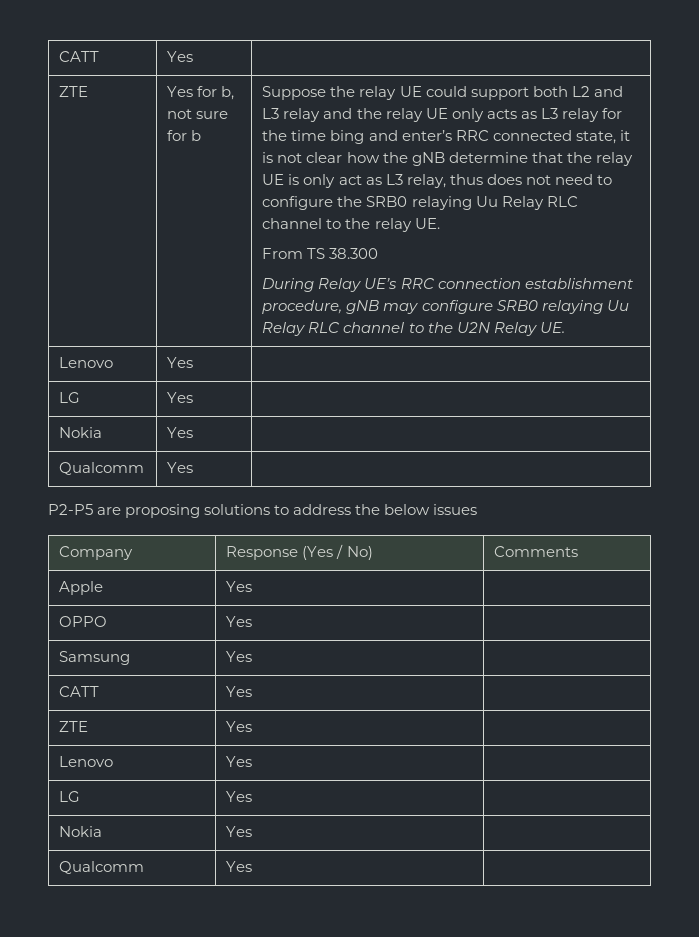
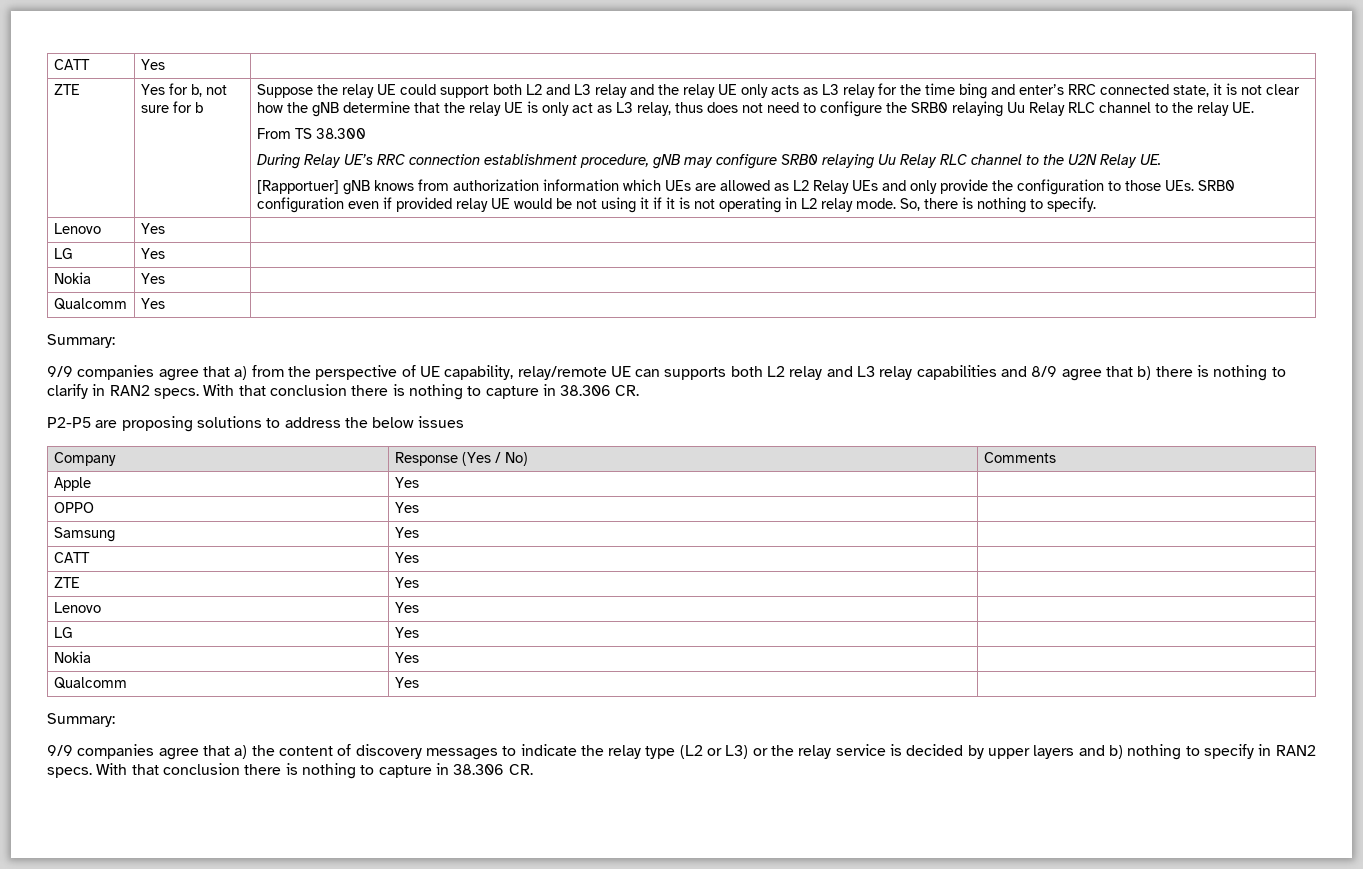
[59,357,114,368] [167,357,194,368] [59,392,81,403] [167,392,194,403] [59,427,103,438] [167,427,194,438] [59,462,145,475] [167,462,194,473] // Lenovo | Yes | // LG | Yes | // Nokia | Yes | // Qualcomm | Yes | -> [256,179,1235,195] [256,197,1096,213] [53,223,101,234] [140,223,165,234] [53,248,73,259] [140,248,165,259] [53,272,91,284] [140,273,165,284] [53,298,127,310] [140,298,165,309] [47,334,115,348] [47,365,1286,381] [47,384,640,400] // [Rapportuer] gNB knows from authorization information which UEs are allowed as L2 Relay UEs and only provide the configuration to those UEs. SRB0 configuration even if provided relay UE would be not using it if it is not operating in L2 relay mode. So, there is nothing to specify. // Lenovo | Yes | // LG | Yes | // Nokia | Yes | // Qualcomm | Yes | // Summary: // 9/9 companies agree that a) from the perspective of UE capability, relay/remote UE can supports both L2 relay and L3 relay capabilities and 8/9 agree that b) there is nothing to clarify in RAN2 specs. With that conclusion there is nothing to capture in 38.306 CR.
(253, 866) none -> [47,713,115,727] [47,744,1316,760] [47,763,533,779] // Summary: // 9/9 companies agree that a) the content of discovery messages to indicate the relay type (L2 or L3) or the relay service is decided by upper layers and b) nothing to specify in RAN2 specs. With that conclusion there is nothing to capture in 38.306 CR.

